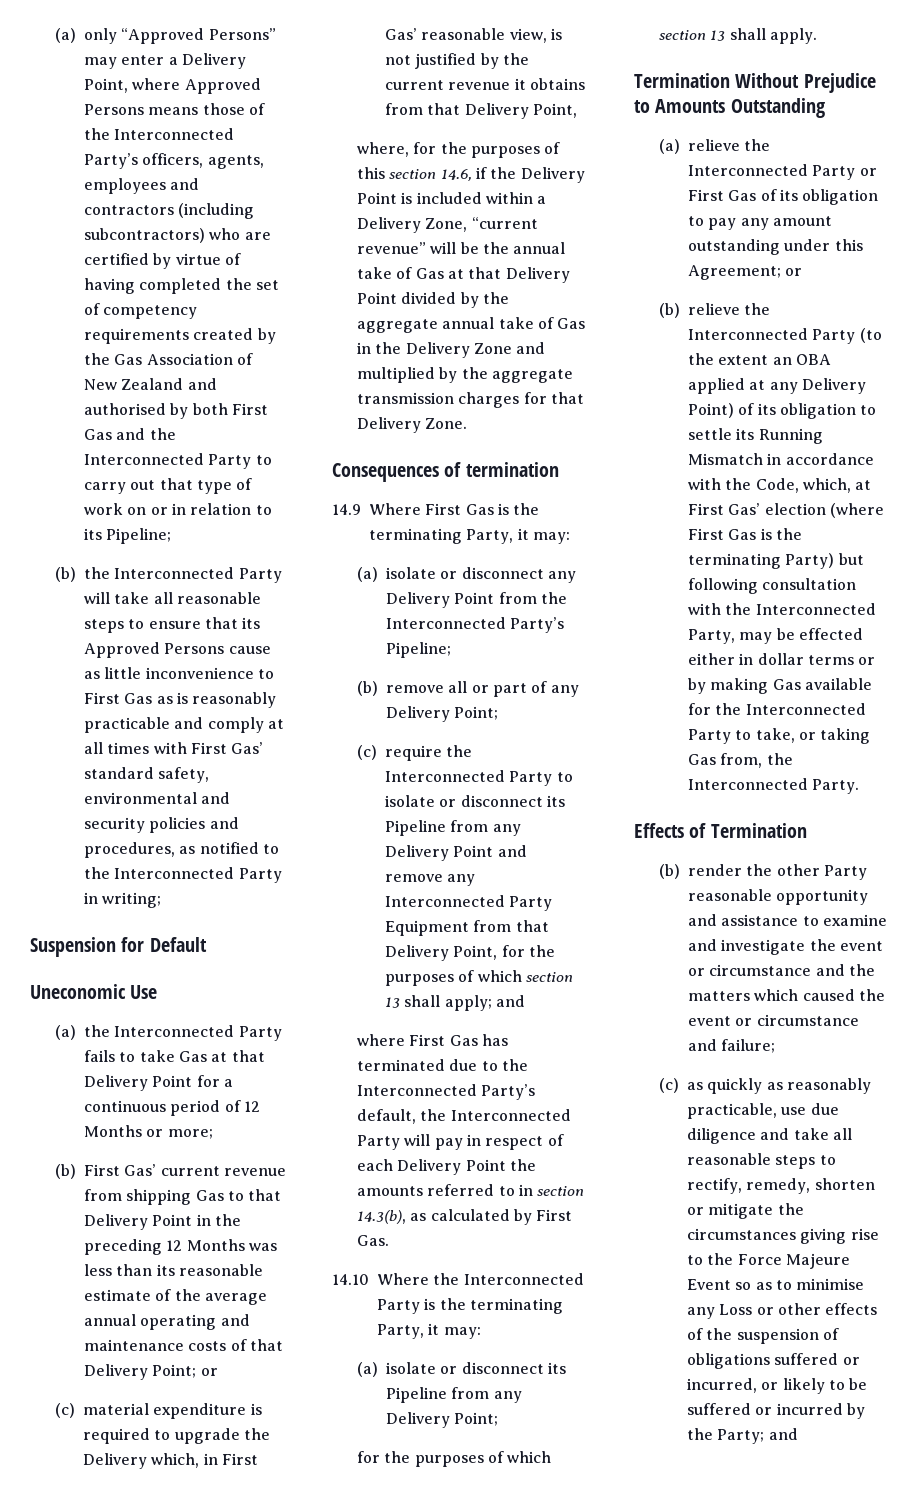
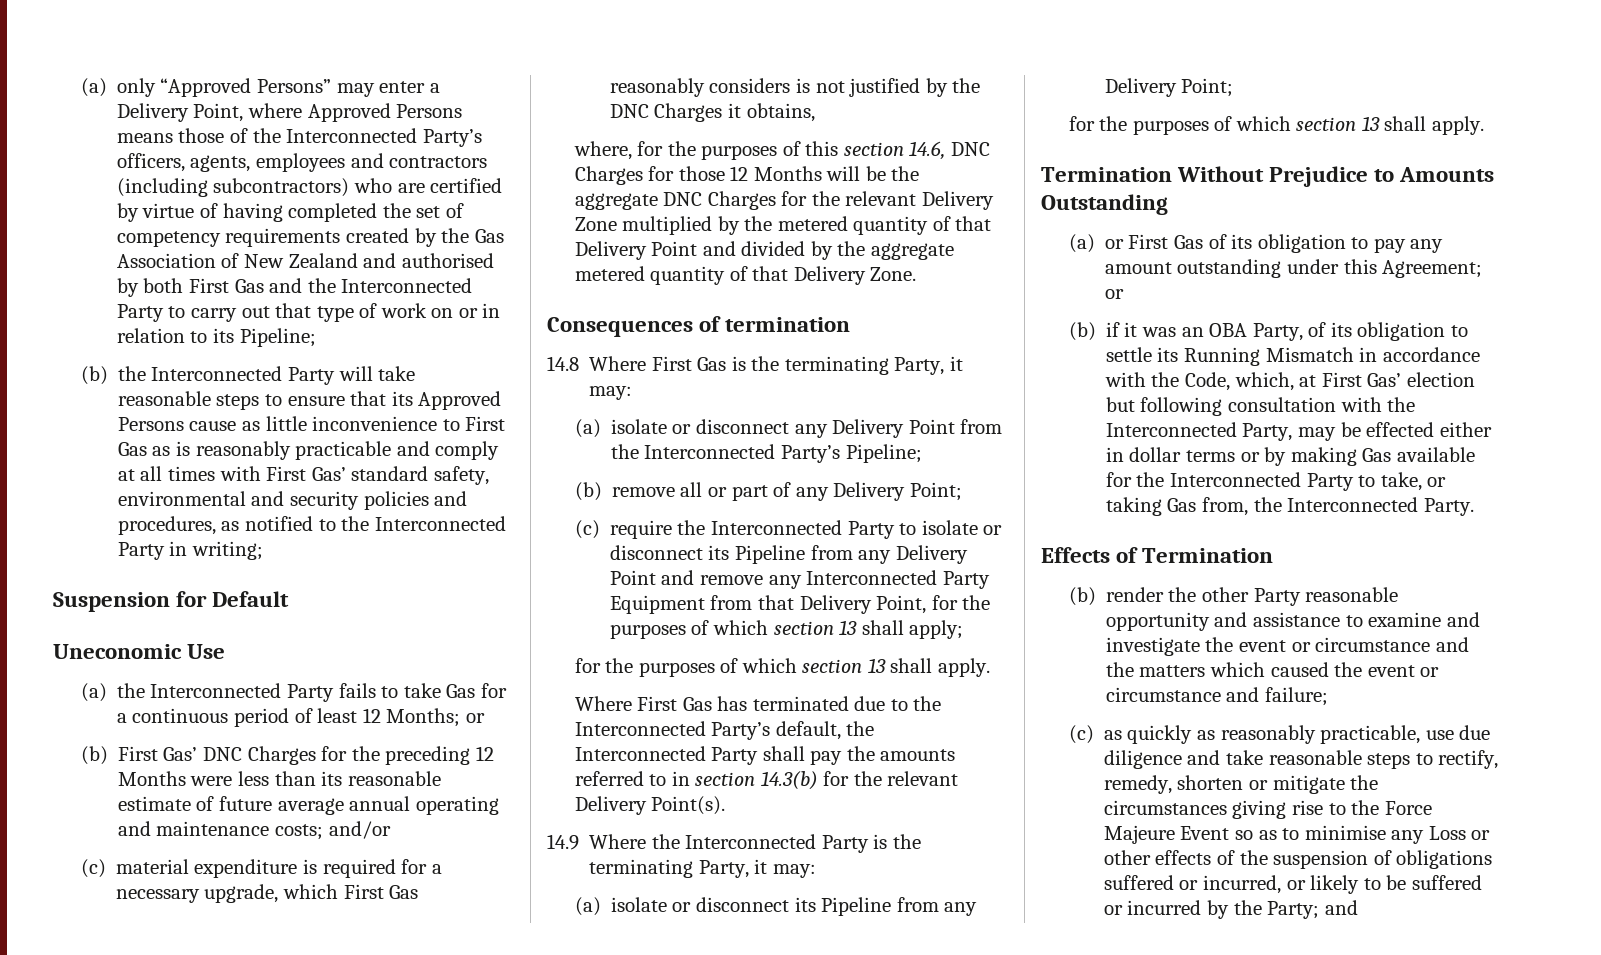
[153,592,173,604] all -> (416, 373) none
[211,1050,265,1062] [84,1075,193,1091] at that Delivery Point -> (476, 691) none
[244,1101,261,1112] [84,1125,213,1139] 12 Months or more; -> [317,708,485,727] least 12 Months; or
[160,1166,287,1176] [84,1189,282,1205] [84,1214,211,1230] current revenue from shipping Gas to that Delivery Point in -> [203,746,348,765] DNC Charges for
[249,1243,278,1251] was -> [190,776,233,786] were
[174,1289,201,1301] the -> [219,796,273,811] future
[188,1339,284,1351] [84,1364,218,1380] costs of that Delivery Point; or -> [275,821,391,840] costs; and/or
[154,1428,271,1444] [83,1453,259,1469] [385,28,547,43] to upgrade the Delivery which, in First Gas’ reasonable view, -> [401,859,442,874] [115,884,419,903] [609,78,791,97] for a necessary upgrade, which First Gas reasonably considers
[385,78,586,90] [385,103,578,119] current revenue it obtains from that Delivery Point, -> [609,103,815,122] DNC Charges it obtains,
[476,167,585,183] [357,192,547,204] [357,217,538,233] [357,242,566,254] [357,267,570,283] [357,292,398,304] if the Delivery Point is included within a Delivery Zone, “current revenue” will be the annual take of Gas at that Delivery Point -> [950,142,990,156] [574,166,920,185] [574,191,994,210] [574,216,992,235] [574,241,736,260] DNC Charges for those 12 Months will be the aggregate DNC Charges for the relevant Delivery Zone multiplied by the metered quantity of that Delivery Point and
[442,317,586,329] [357,342,546,358] [357,367,574,383] [357,392,547,408] annual take of Gas in the Delivery Zone and multiplied by the aggregate transmission charges for -> [574,266,748,285] metered quantity of
[332,504,361,515] 14.9 -> [547,356,579,371] 14.8
[496,995,526,1007] [357,1034,406,1046] and // where -> [574,658,990,677] [574,696,632,711] // for the purposes of which section 13 shall apply. // Where
[404,1134,564,1150] [357,1159,506,1175] will pay in respect of each Delivery Point -> [762,746,843,765] shall pay
[357,1209,573,1225] [357,1235,390,1246] [332,1274,369,1285] 14.3(b), as calculated by First Gas. // 14.10 -> [760,771,959,790] [574,796,726,815] [547,834,579,850] 14.3(b) for the relevant Delivery Point(s). // 14.9
[688,139,771,151] [688,164,856,180] relieve the Interconnected Party -> (1095, 243) none
[688,303,771,315] [688,328,882,344] [688,353,832,365] [688,378,867,394] [688,403,735,418] relieve the Interconnected Party (to the extent an OBA applied at any Delivery Point) -> [1105,322,1303,341] if it was an OBA Party,
[830,503,885,518] [688,528,803,540] [688,553,835,569] (where First Gas is the terminating Party) -> (1475, 379) none
[833,1128,853,1140] all -> (1264, 757) none

